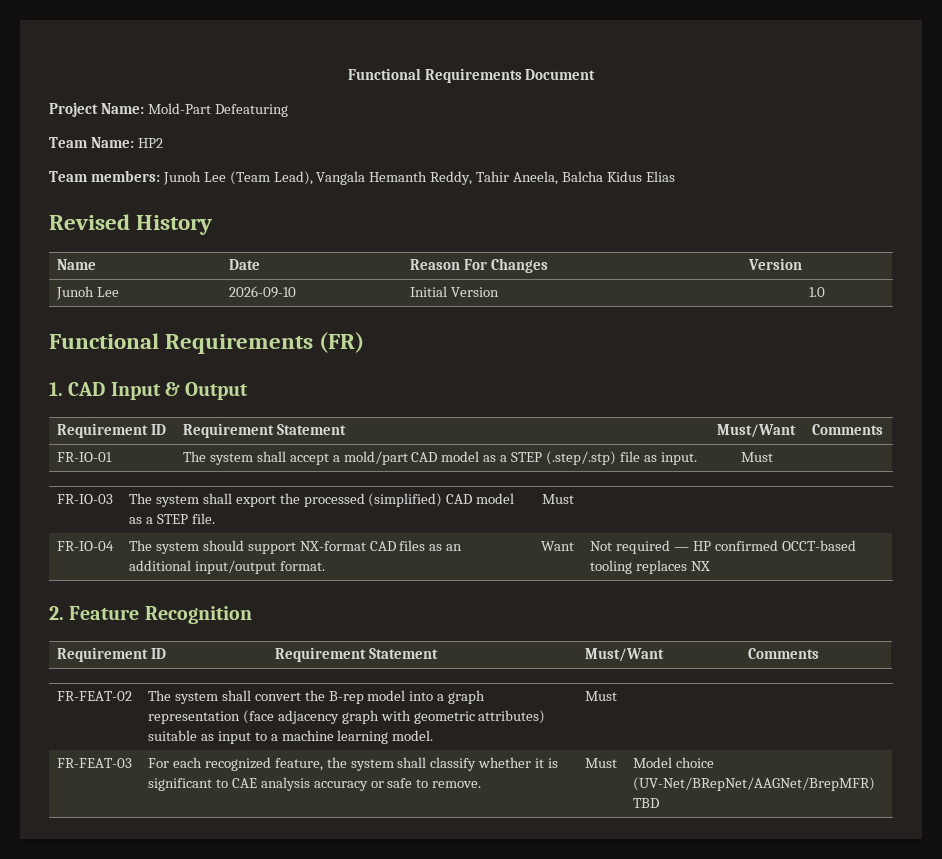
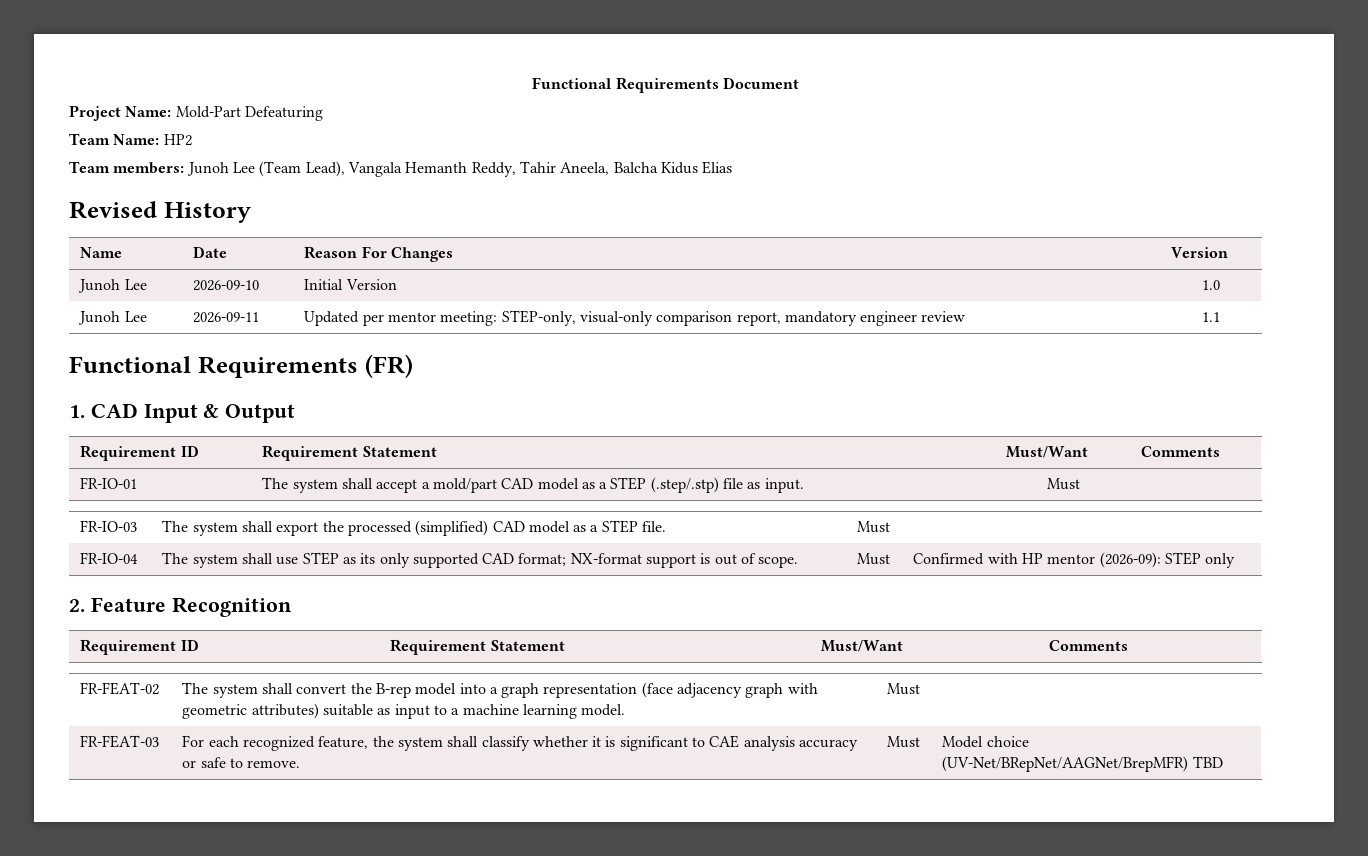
(825, 292) none -> [78,311,147,325] [193,312,260,323] [304,310,966,326] [1202,312,1220,322] // Junoh Lee | 2026-09-11 | Updated per mentor meeting: STEP-only, visual-only comparison report, mandatory engineer review | 1.1
[202,540,463,554] [128,560,325,574] [541,541,574,551] [589,540,856,554] [589,560,710,574] should support NX-format CAD files as an additional input/output format. | Want | Not required — HP confirmed OCCT-based tooling replaces NX -> [241,552,799,568] [857,553,890,565] [913,552,1236,568] shall use STEP as its only supported CAD format; NX-format support is out of scope. | Must | Confirmed with HP mentor (2026-09): STEP only

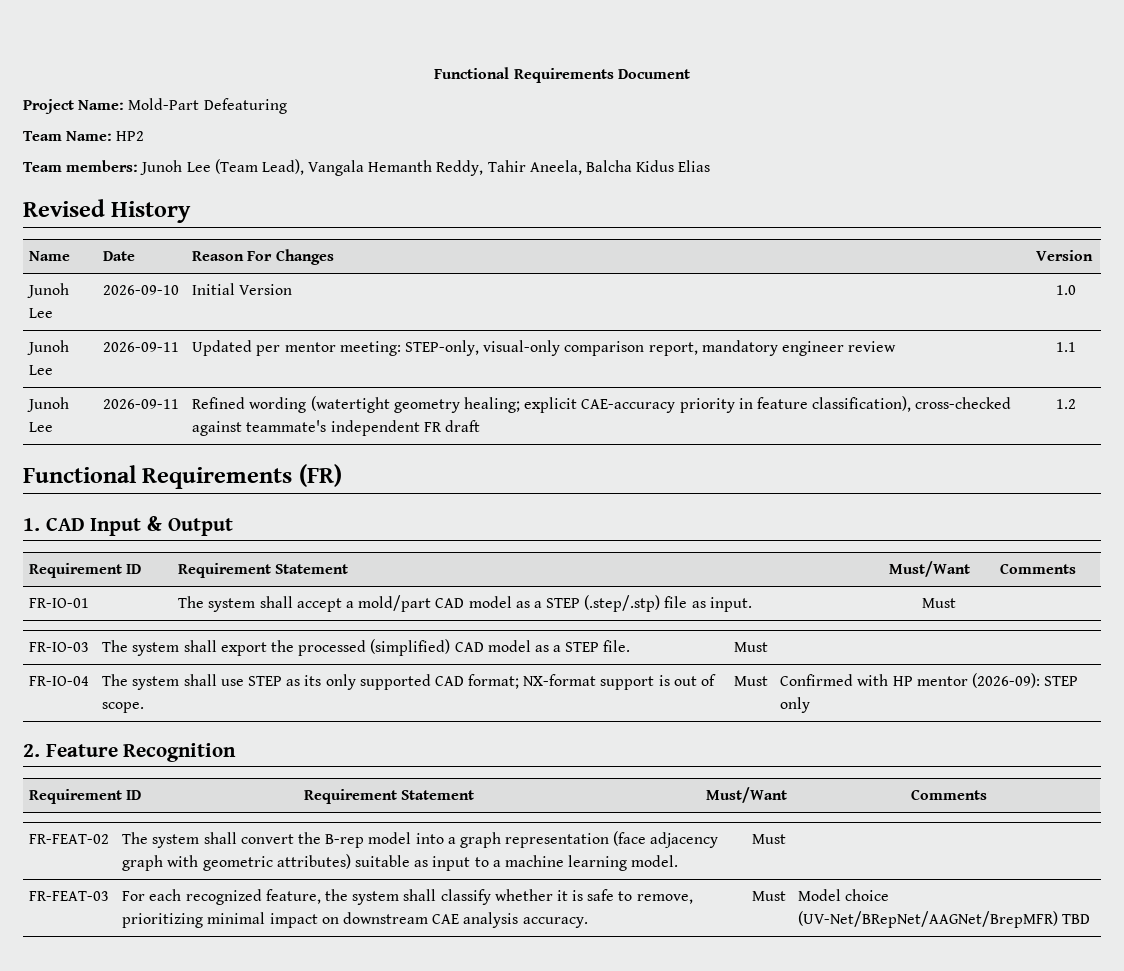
(1220, 317) none -> [27,397,70,412] [29,422,54,432] [103,399,180,409] [192,396,1012,413] [192,420,480,436] [1055,399,1076,409] // Junoh Lee | 2026-09-11 | Refined wording (watertight geometry healing; explicit CAE-accuracy priority in feature classification), cross-checked against teammate's independent FR draft | 1.2
[619,735,859,751] [182,757,301,768] significant to CAE analysis accuracy or safe to remove. -> [587,889,693,904] [122,912,588,928] safe to remove, prioritizing minimal impact on downstream CAE analysis accuracy.

